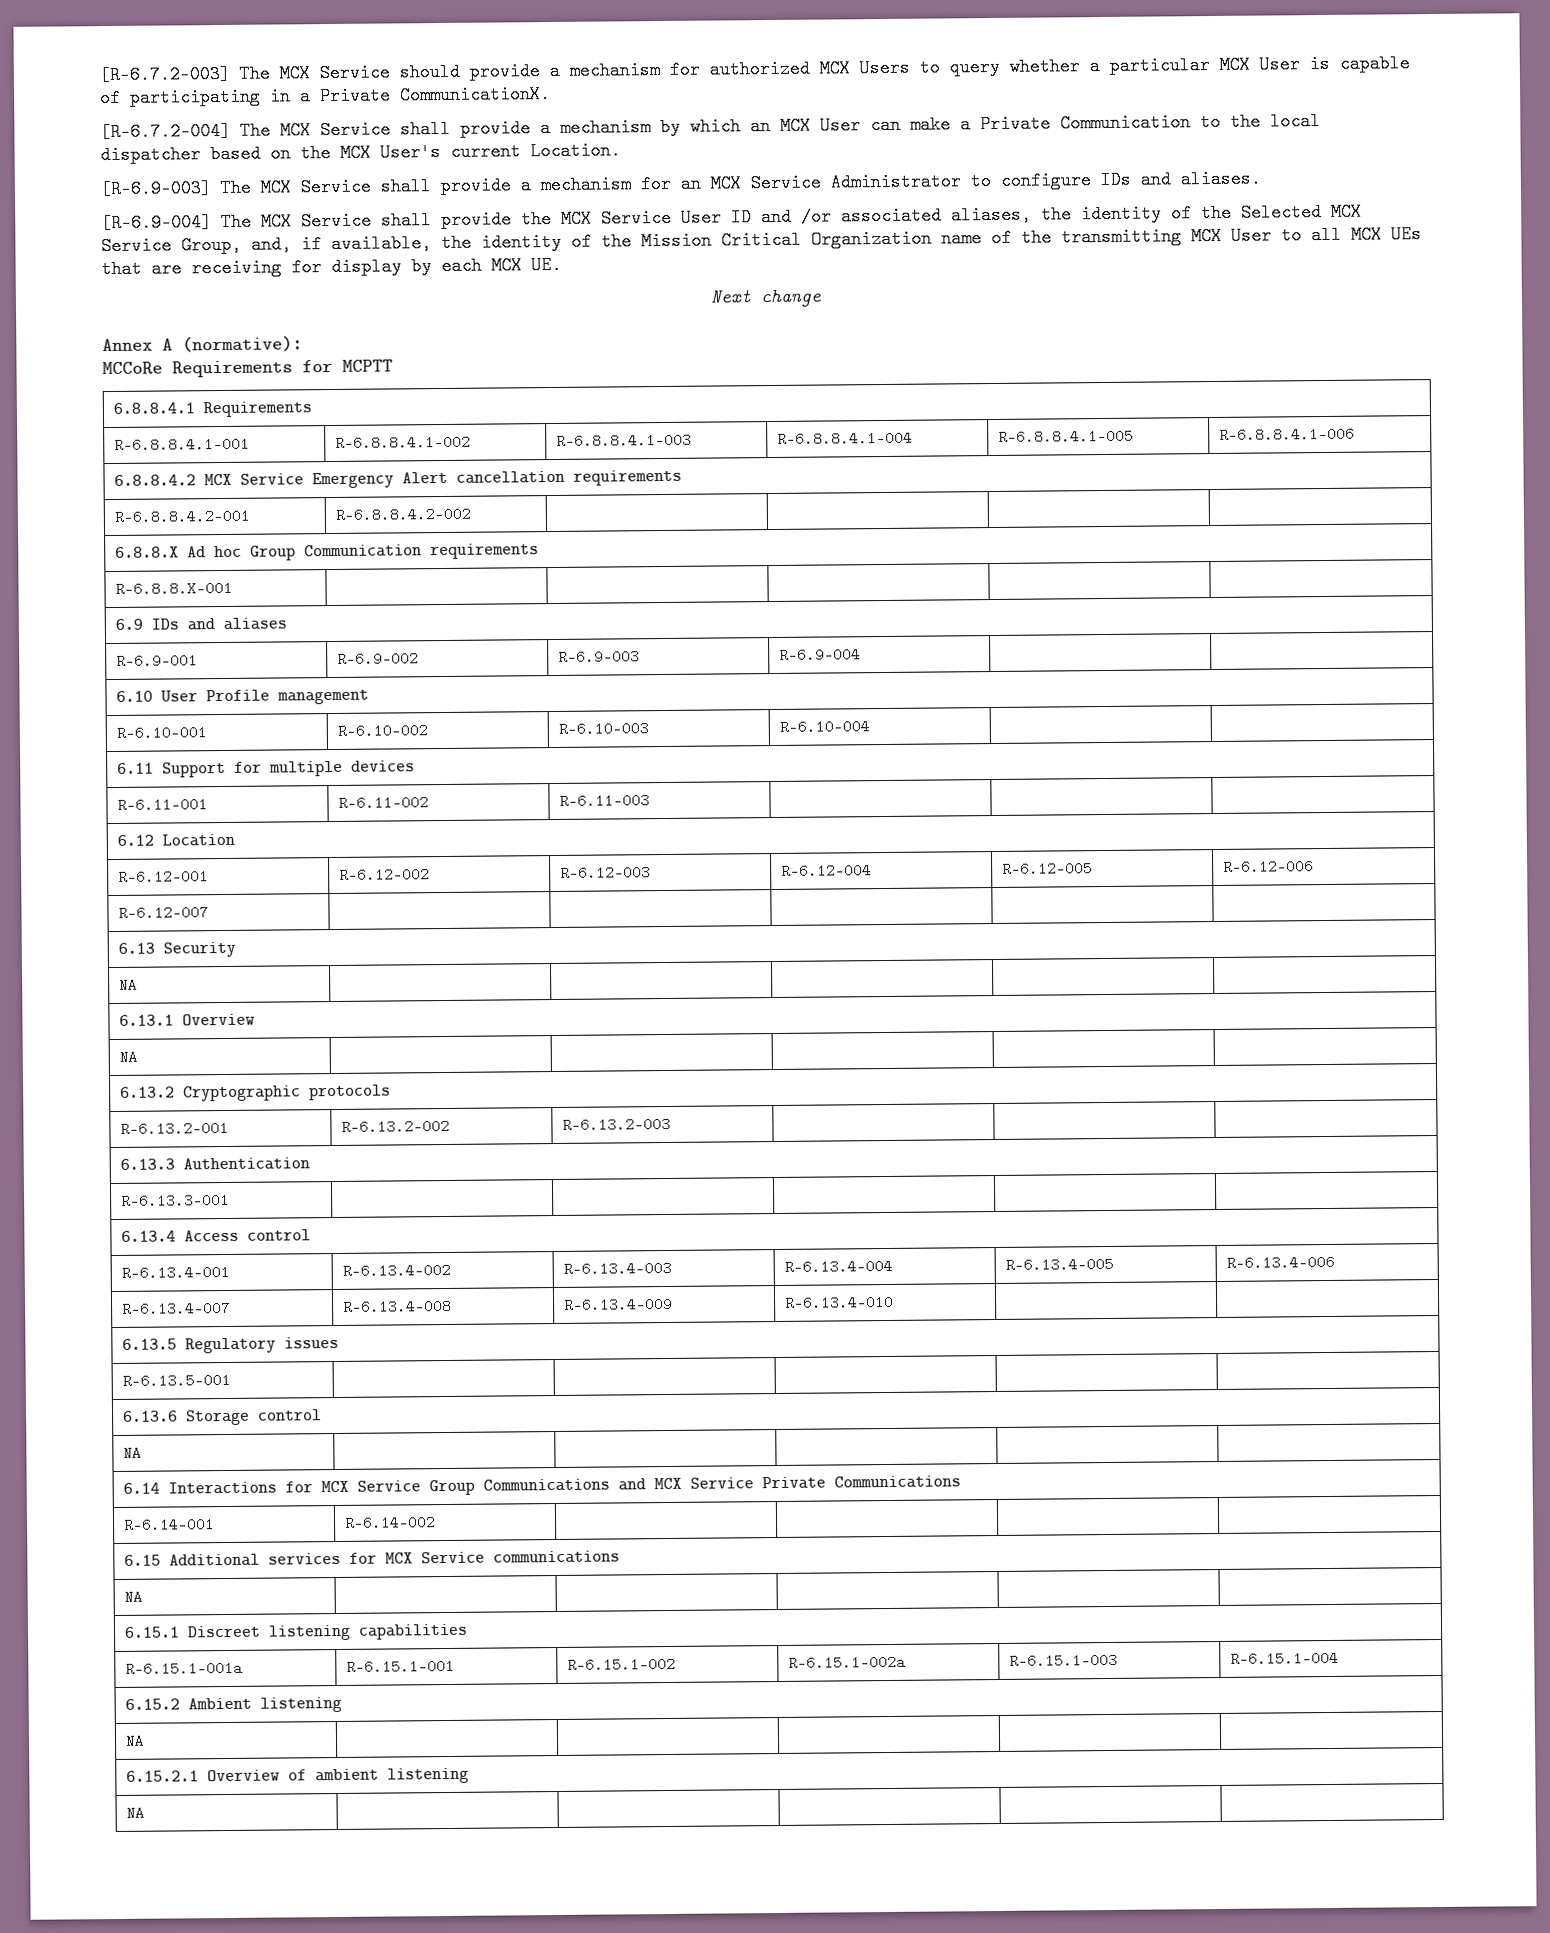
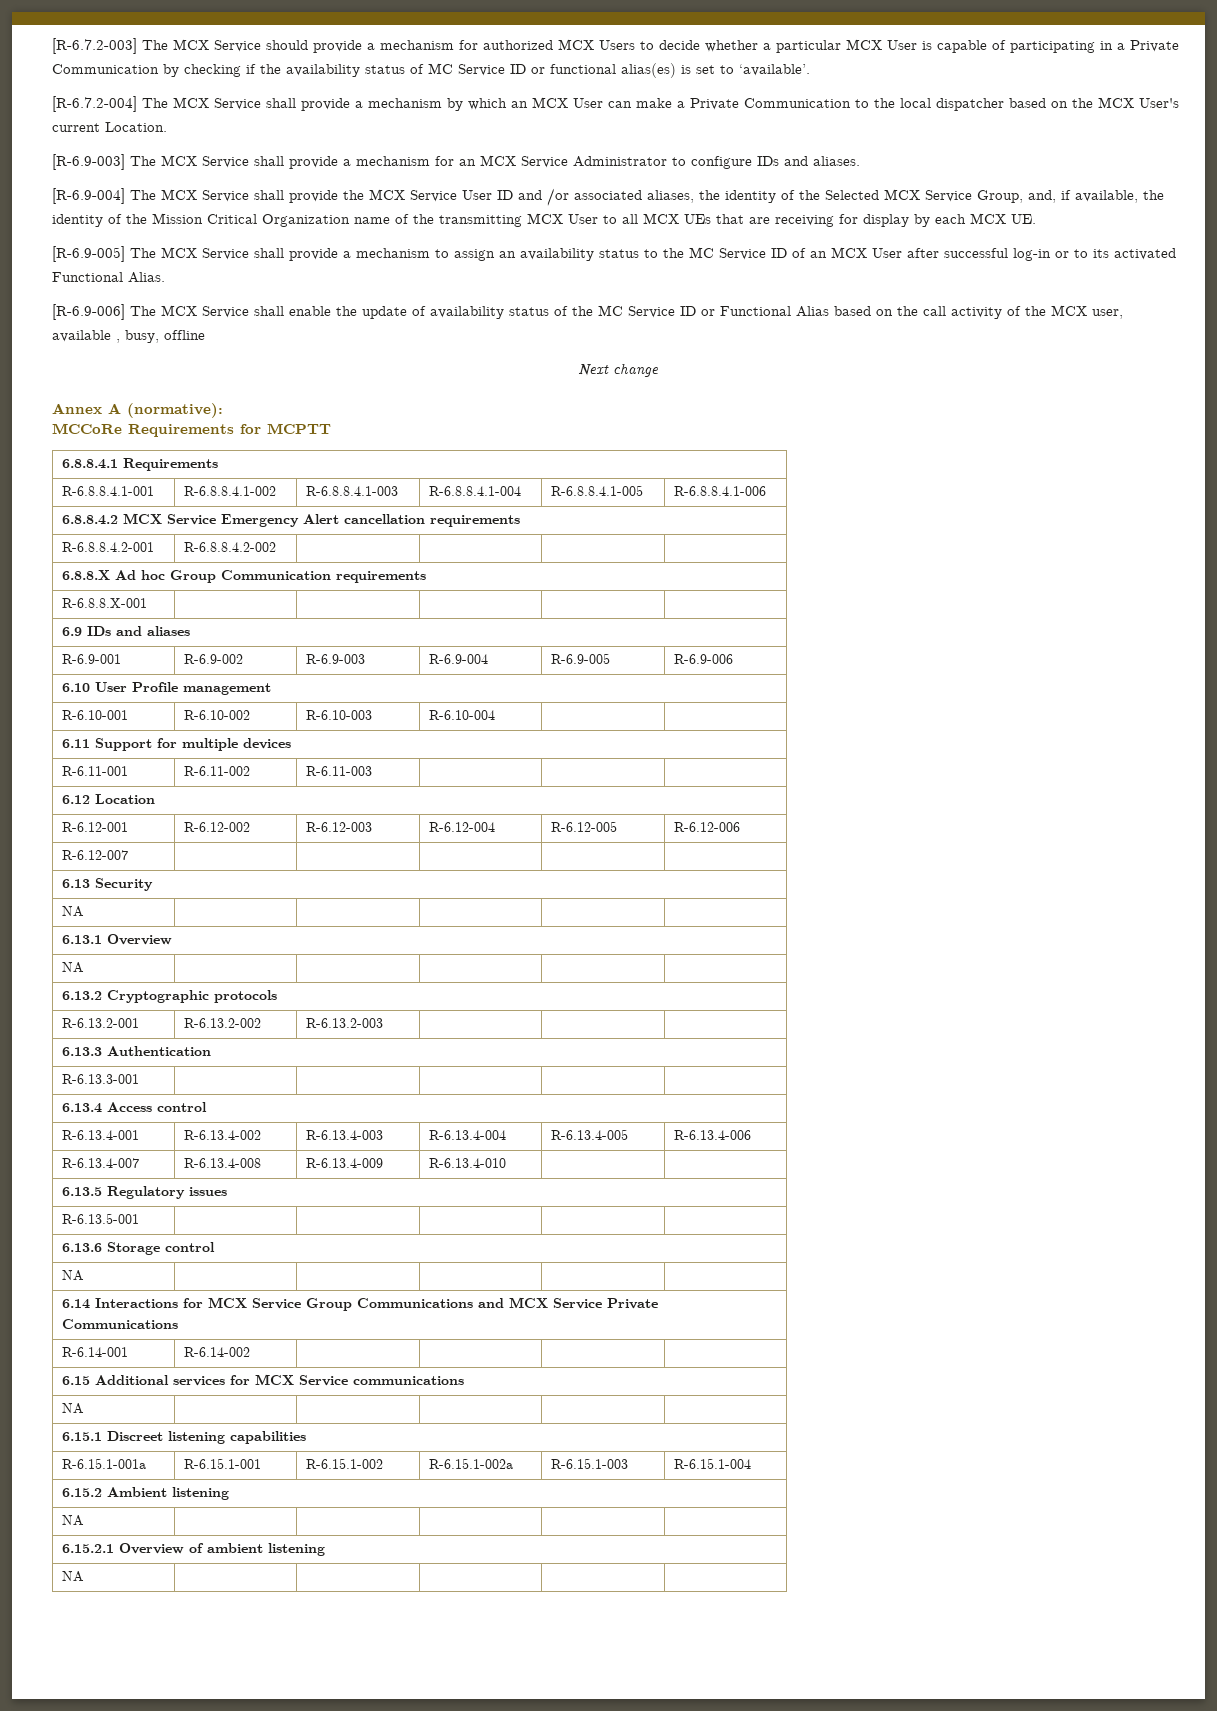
[949,57,1000,77] query -> [659,40,700,50] decide
[399,85,551,105] CommunicationX. -> [52,63,810,78] Communication by checking if the availability status of MC Service ID or functional alias(es) is set to ‘available’.
(562, 265) none -> [52,246,1176,262] [52,272,165,283] [52,304,1123,320] [52,330,205,343] // [R-6.9-005] The MCX Service shall provide a mechanism to assign an availability status to the MC Service ID of an MCX User after successful log-in or to its activated Functional Alias. // [R-6.9-006] The MCX Service shall enable the update of availability status of the MC Service ID or Functional Alias based on the call activity of the MCX user, available , busy, offline
(861, 654) | -> [550,653,610,664] [673,654,733,664] R-6.9-005 | R-6.9-006

